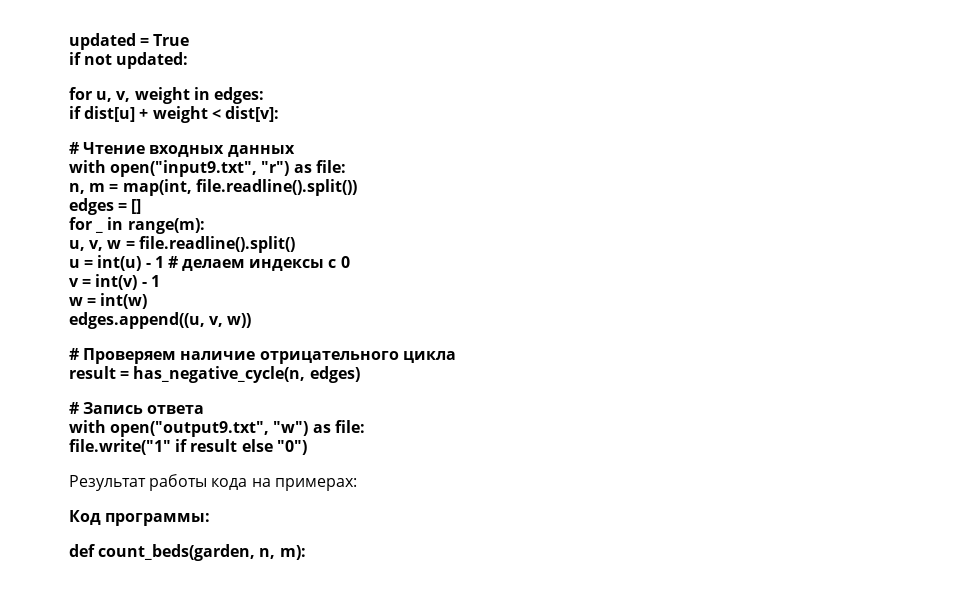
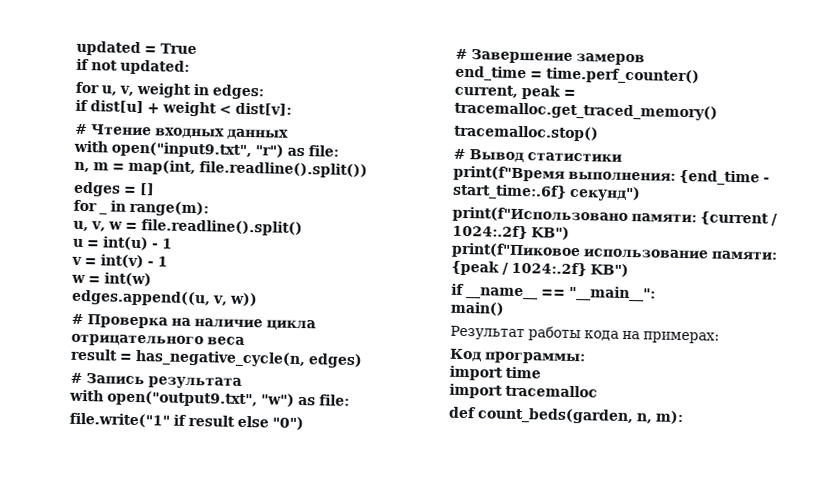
[167,256,350,271] # делаем индексы с 0 -> (173, 243) none
[83,348,456,364] Проверяем наличие отрицательного цикла -> [87,314,316,331] [71,333,245,348] Проверка на наличие цикла отрицательного веса
[147,405,205,414] ответа -> [148,376,242,389] результата
(307, 447) none -> [455,48,645,66] [455,65,700,85] [454,84,576,100] [454,101,718,121] [454,124,599,142] [453,148,622,163] [453,165,770,186] [452,183,641,202] [452,206,778,226] [452,224,570,240] [451,242,778,260] [451,260,629,278] [451,283,656,302] [450,301,505,316] // # Завершение замеров // end_time = time.perf_counter() // current, peak = tracemalloc.get_traced_memory() // tracemalloc.stop() // # Вывод статистики // print(f"Время выполнения: {end_time - start_time:.6f} секунд") // print(f"Использовано памяти: {current / 1024:.2f} KB") // print(f"Пиковое использование памяти: {peak / 1024:.2f} KB") // if __name__ == "__main__": // main()
(211, 519) none -> [449,365,541,381] [449,383,598,399] // import time // import tracemalloc

